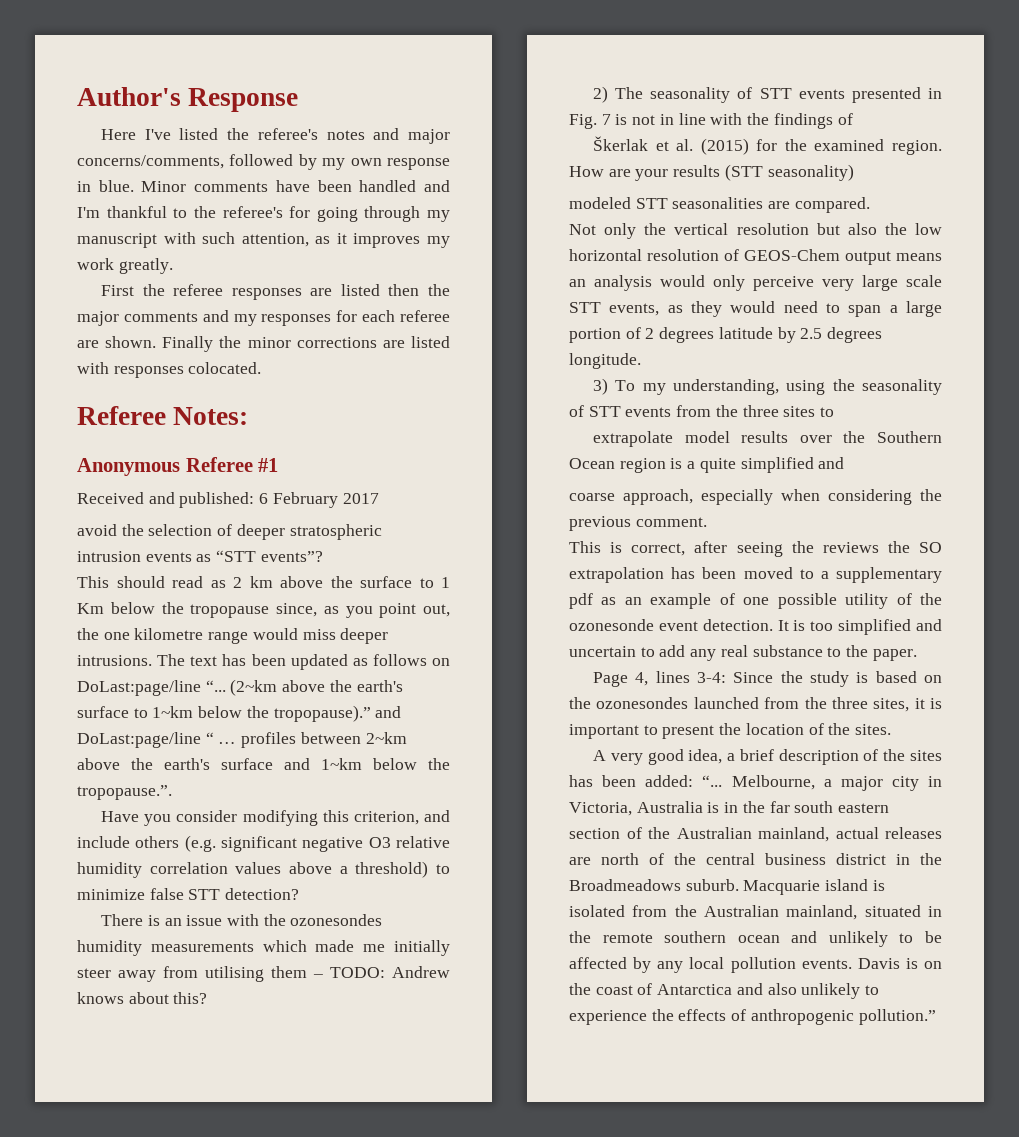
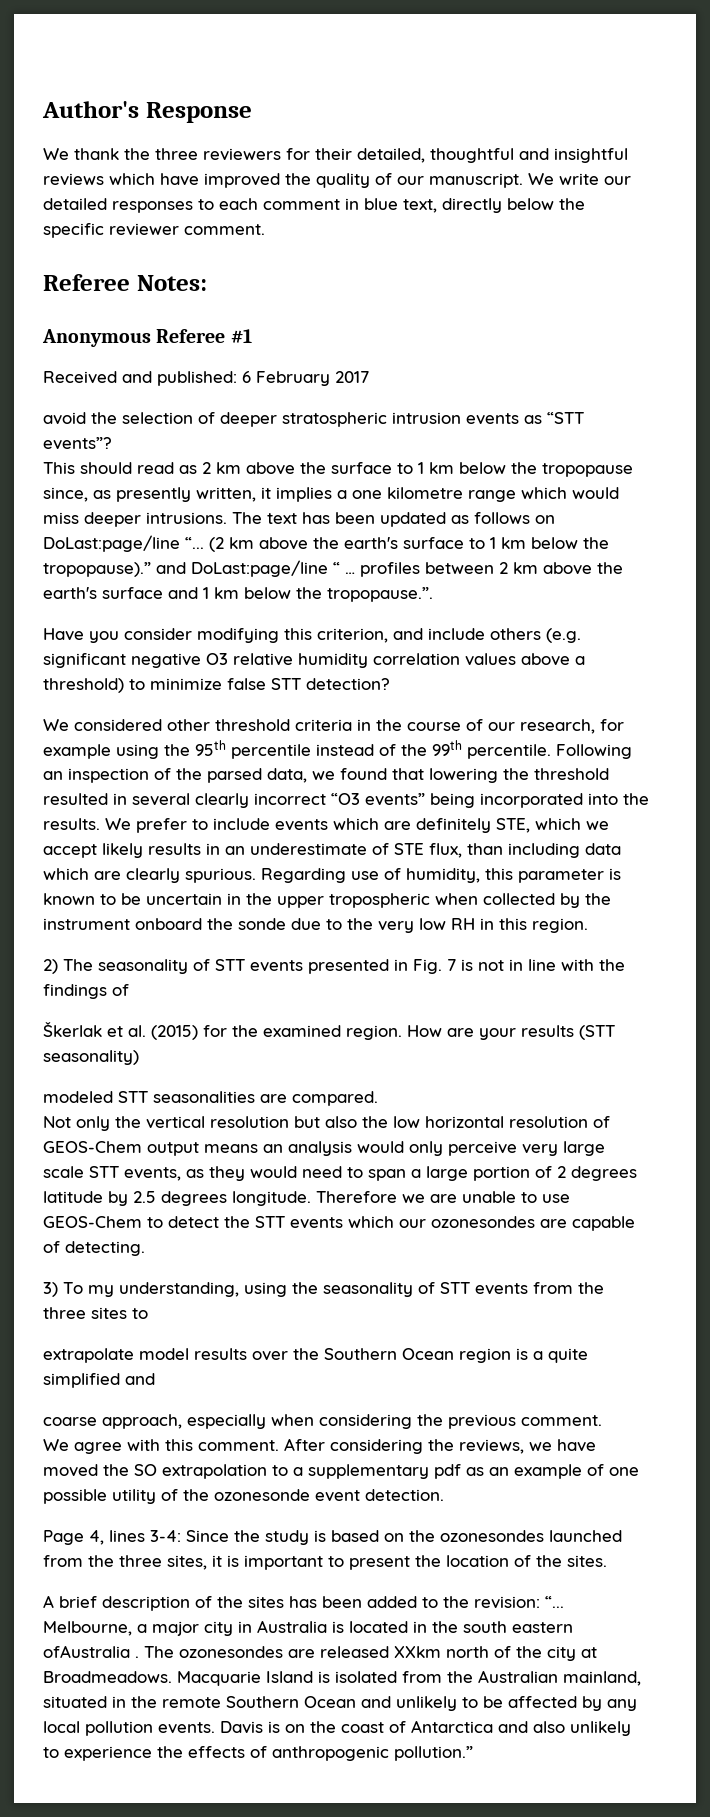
[101,128,450,144] [77,154,450,170] [77,180,451,192] [77,206,450,222] [77,232,450,248] [77,258,173,274] [101,284,450,300] [77,310,450,326] [77,336,450,352] [77,362,262,378] Here I've listed the referee's notes and major concerns/comments, followed by my own response in blue. Minor comments have been handled and I'm thankful to the referee's for going through my manuscript with such attention, as it improves my work greatly. // First the referee responses are listed then the major comments and my responses for each referee are shown. Finally the minor corrections are listed with responses colocated. -> [43,148,628,163] [43,173,631,188] [43,198,585,213] [43,223,265,238] We thank the three reviewers for their detailed, thoughtful and insightful reviews which have improved the quality of our manuscript. We write our detailed responses to each comment in blue text, directly below the specific reviewer comment.
[77,603,104,614] Km -> [429,462,454,474] km
[345,603,450,618] [77,628,99,640] you point out, the -> [116,487,347,502] presently written, it implies a
(249, 637) none -> [521,487,567,499] which
[230,679,278,696] (2~km -> [209,537,254,552] (2 km
[152,706,194,718] 1~km -> [490,537,526,549] 1 km
[365,732,407,744] 2~km -> [499,562,538,574] 2 km
[321,758,362,770] 1~km -> [203,587,239,599] 1 km
[101,914,383,926] [77,940,451,956] [77,966,450,982] [77,992,208,1004] There is an issue with the ozonesondes humidity measurements which made me initially steer away from utilising them – TODO: Andrew knows about this? -> [43,719,624,734] [43,740,632,759] [43,768,609,783] [43,793,649,808] [43,818,609,833] [43,843,621,858] [43,868,621,883] [43,893,611,908] [43,918,588,933] We considered other threshold criteria in the course of our research, for example using the 95th percentile instead of the 99th percentile. Following an inspection of the parsed data, we found that lowering the threshold resulted in several clearly incorrect “O3 events” being incorporated into the results. We prefer to include events which are definitely STE, which we accept likely results in an underestimate of STE flux, than including data which are clearly spurious. Regarding use of humidity, this parameter is known to be uncertain in the upper tropospheric when collected by the instrument onboard the sonde due to the very low RH in this region.
(641, 361) none -> [316,1191,570,1203] [43,1216,635,1231] [43,1241,145,1256] Therefore we are unable to use GEOS-Chem to detect the STT events which our ozonesondes are capable of detecting.
[569,541,942,557] [569,567,793,583] This is correct, after seeing the reviews the SO extrapolation has been moved -> [43,1438,596,1454] [43,1464,267,1479] We agree with this comment. After considering the reviews, we have moved the SO extrapolation
[777,619,942,635] [569,645,917,661] It is too simplified and uncertain to add any real substance to the paper. -> (444, 1495) none
[610,749,736,765] very good idea, a -> (54, 1601) none
[645,775,694,787] added: -> [367,1596,540,1609] added to the revision:
[569,802,632,816] Victoria, -> (252, 1627) none
[724,801,790,813] in the far -> [349,1621,458,1633] located in the
[569,827,942,842] [569,853,942,865] [569,879,869,895] section of the Australian mainland, actual releases are north of the central business district in the Broadmeadows suburb. Macquarie island -> [43,1645,597,1661] [43,1671,313,1686] ofAustralia . The ozonesondes are released XXkm north of the city at Broadmeadows. Macquarie Island
[664,931,780,943] southern ocean -> [226,1696,356,1708] Southern Ocean

